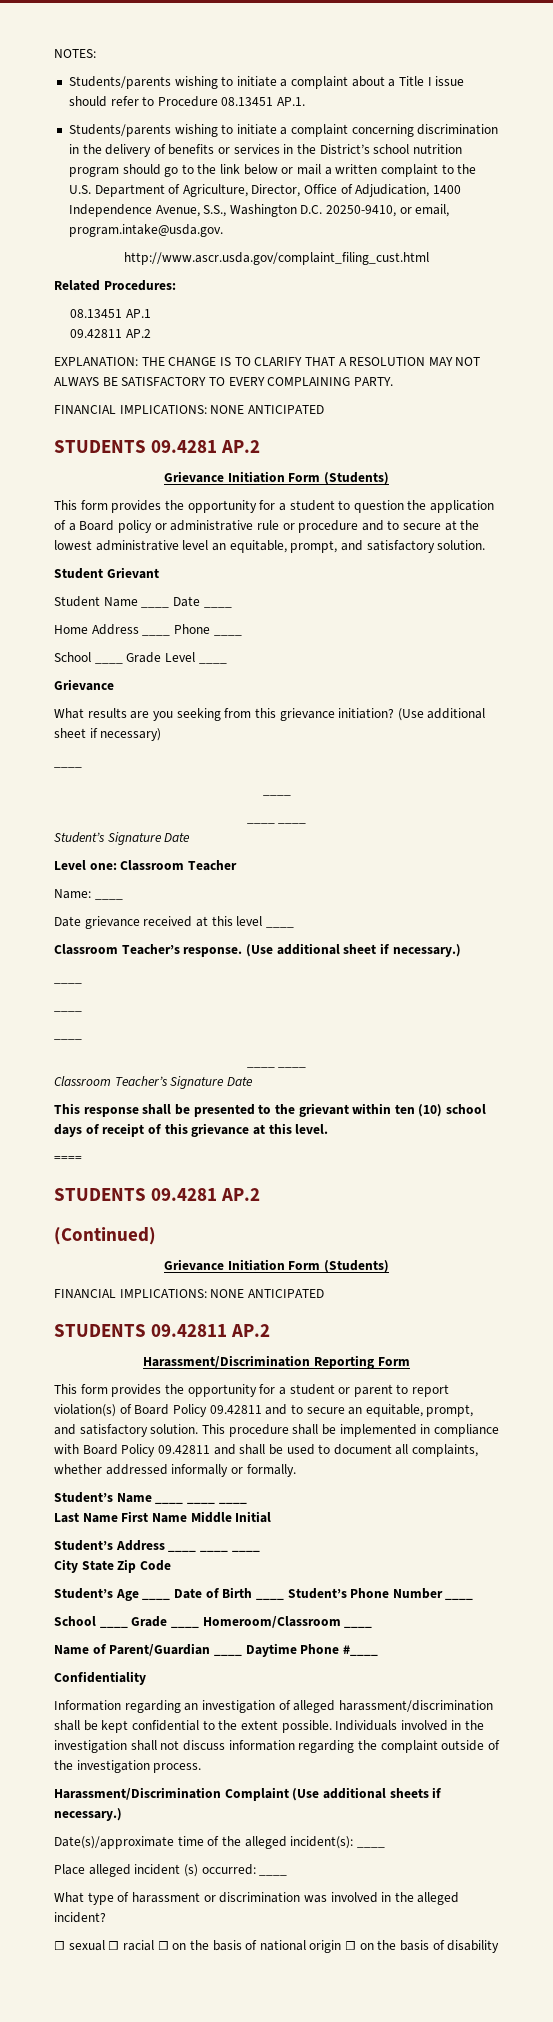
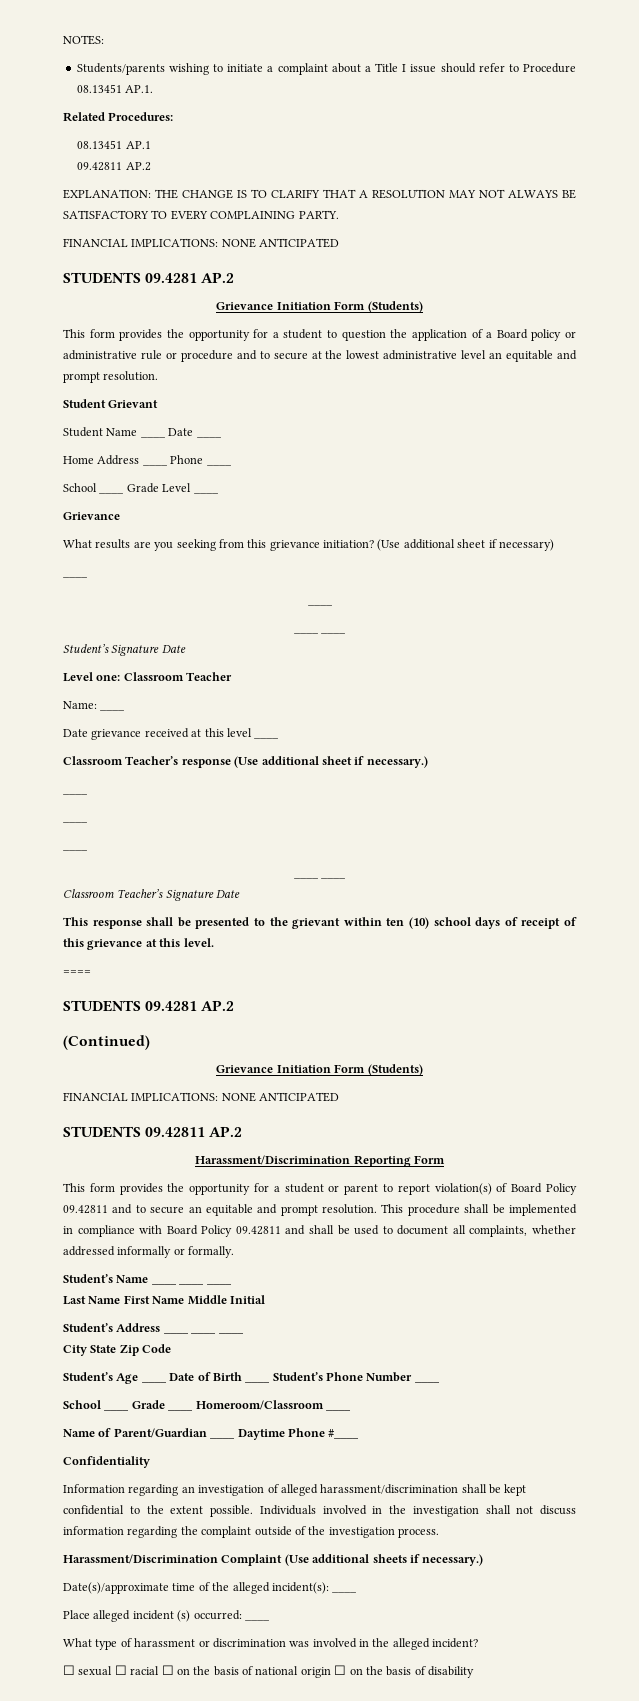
[68,124,499,137] [68,144,462,157] [68,164,477,177] [68,184,462,197] [68,204,450,217] [68,224,223,237] [124,252,429,265] // Students/parents wishing to initiate a complaint concerning discrimination in the delivery of benefits or services in the District’s school nutrition program should go to the link below or mail a written complaint to the U.S. Department of Agriculture, Director, Office of Adjudication, 1400 Independence Avenue, S.S., Washington D.C. 20250-9410, or email, program.intake@usda.gov. // http://www.ascr.usda.gov/complaint_filing_cust.html -> (154, 89) none
[229,540,486,553] equitable, prompt, and satisfactory solution. -> [506,350,577,362] [63,371,159,383] equitable and prompt resolution.
[183,947,243,957] response. -> [181,759,231,768] response
[365,1404,474,1417] [54,1424,199,1437] equitable, prompt, and satisfactory solution. -> [205,1204,378,1216] equitable and prompt resolution.

